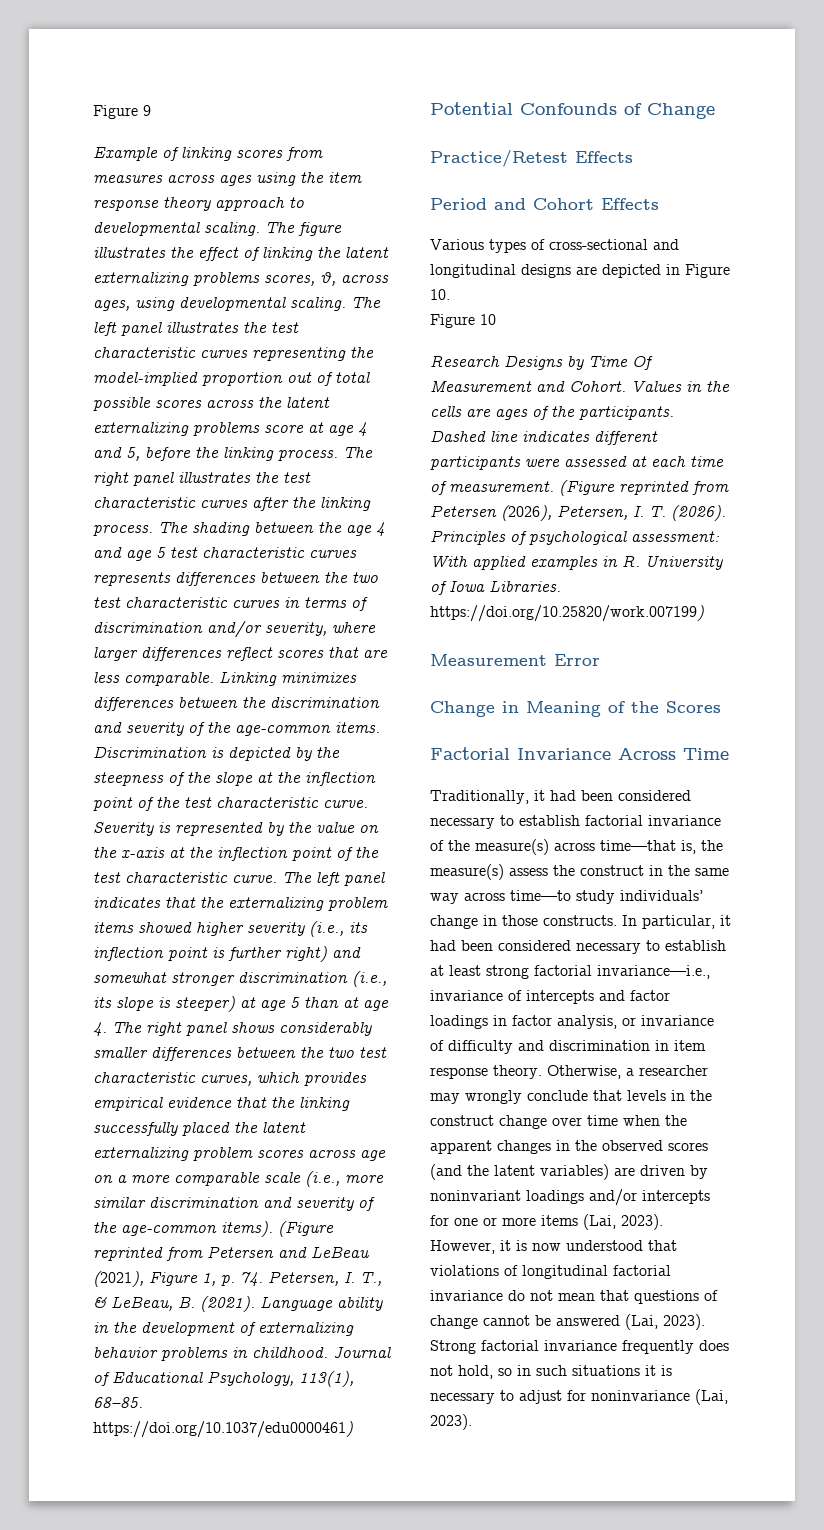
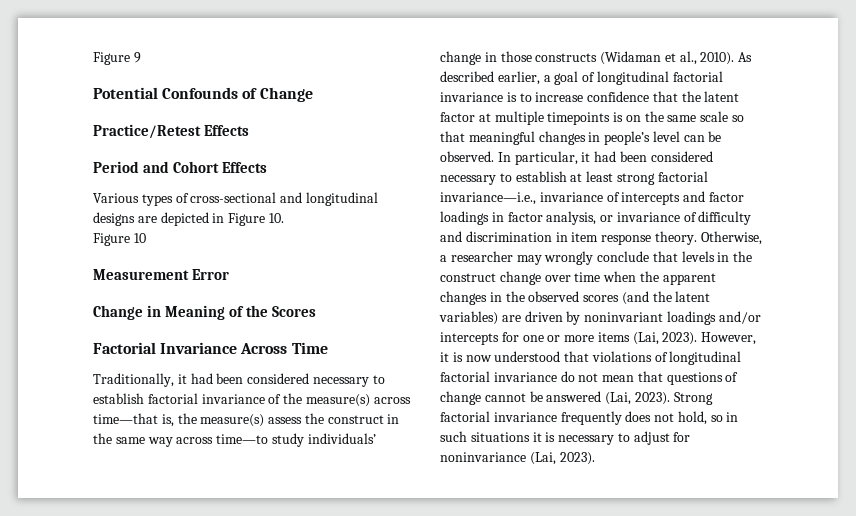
[93,147,323,161] [93,172,362,186] [93,197,304,211] [93,222,342,236] [93,247,389,261] [93,272,389,286] [93,297,381,311] [93,322,299,336] [93,347,374,361] [93,372,370,386] [93,397,330,411] [93,422,367,437] [93,447,373,461] [93,472,311,486] [93,497,371,511] [93,522,385,537] [93,547,357,561] [93,572,378,586] [93,597,368,611] [93,621,376,638] [93,647,388,661] [93,671,357,686] [93,697,380,711] [93,722,380,736] [93,746,340,761] [93,772,376,786] [93,797,368,811] [93,822,379,836] [93,847,379,861] [93,872,385,886] [93,897,388,911] [93,921,368,937] [93,946,361,962] [93,971,387,987] [93,996,389,1012] [93,1022,372,1037] [93,1047,387,1061] [93,1072,367,1086] [93,1097,350,1111] [93,1122,306,1136] [93,1147,386,1161] [93,1171,384,1187] [93,1197,375,1211] [93,1221,334,1237] [93,1246,369,1261] [93,1271,382,1287] [93,1296,383,1312] [93,1322,354,1336] [93,1346,391,1361] [93,1371,354,1387] [93,1397,143,1408] [93,1421,353,1438] // Example of linking scores from measures across ages using the item response theory approach to developmental scaling. The figure illustrates the effect of linking the latent externalizing problems scores, θ, across ages, using developmental scaling. The left panel illustrates the test characteristic curves representing the model-implied proportion out of total possible scores across the latent externalizing problems score at age 4 and 5, before the linking process. The right panel illustrates the test characteristic curves after the linking process. The shading between the age 4 and age 5 test characteristic curves represents differences between the two test characteristic curves in terms of discrimination and/or severity, where larger differences reflect scores that are less comparable. Linking minimizes differences between the discrimination and severity of the age-common items. Discrimination is depicted by the steepness of the slope at the inflection point of the test characteristic curve. Severity is represented by the value on the x-axis at the inflection point of the test characteristic curve. The left panel indicates that the externalizing problem items showed higher severity (i.e., its inflection point is further right) and somewhat stronger discrimination (i.e., its slope is steeper) at age 5 than at age 4. The right panel shows considerably smaller differences between the two test characteristic curves, which provides empirical evidence that the linking successfully placed the latent externalizing problem scores across age on a more comparable scale (i.e., more similar discrimination and severity of the age-common items). (Figure reprinted from Petersen and LeBeau (2021), Figure 1, p. 74. Petersen, I. T., & LeBeau, B. (2021). Language ability in the development of externalizing behavior problems in childhood. Journal of Educational Psychology, 113(1), 68–85. https://doi.org/10.1037/edu0000461) -> (141, 57) none
[430,355,653,370] [430,380,730,392] [430,406,674,420] [430,430,658,445] [430,456,724,470] [430,480,729,496] [430,505,726,521] [430,530,720,545] [430,555,723,570] [430,580,561,595] [430,605,704,622] // Research Designs by Time Of Measurement and Cohort. Values in the cells are ages of the participants. Dashed line indicates different participants were assessed at each time of measurement. (Figure reprinted from Petersen (2026), Petersen, I. T. (2026). Principles of psychological assessment: With applied examples in R. University of Iowa Libraries. https://doi.org/10.25820/work.007199) -> (146, 238) none
[543,915,617,926] constructs. -> [535,51,753,65] [440,71,723,85] [440,91,740,102] [440,111,745,125] [440,131,722,145] [440,151,494,162] constructs (Widaman et al., 2010). As described earlier, a goal of longitudinal factorial invariance is to increase confidence that the latent factor at multiple timepoints is on the same scale so that meaningful changes in people’s level can be observed.

